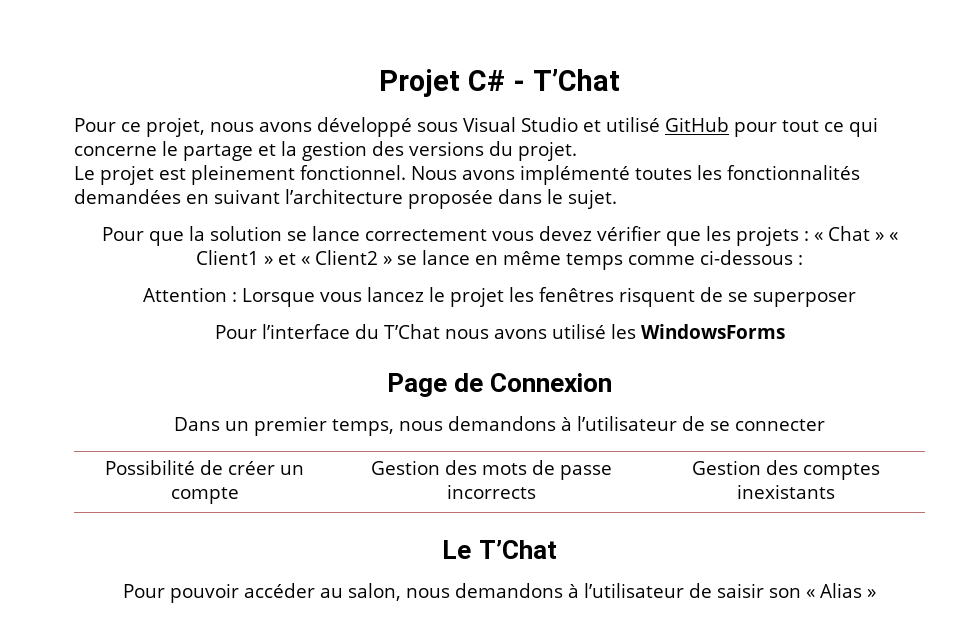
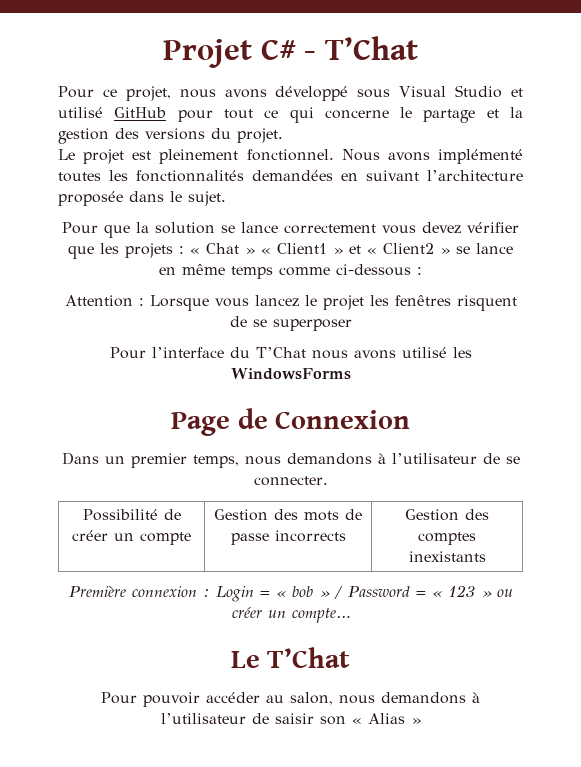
[735,419,825,431] connecter -> [253,476,328,486] connecter.
(835, 491) none -> [68,585,513,602] [231,607,350,623] // Première connexion : Login = « bob » / Password = « 123 » ou créer un compte…

